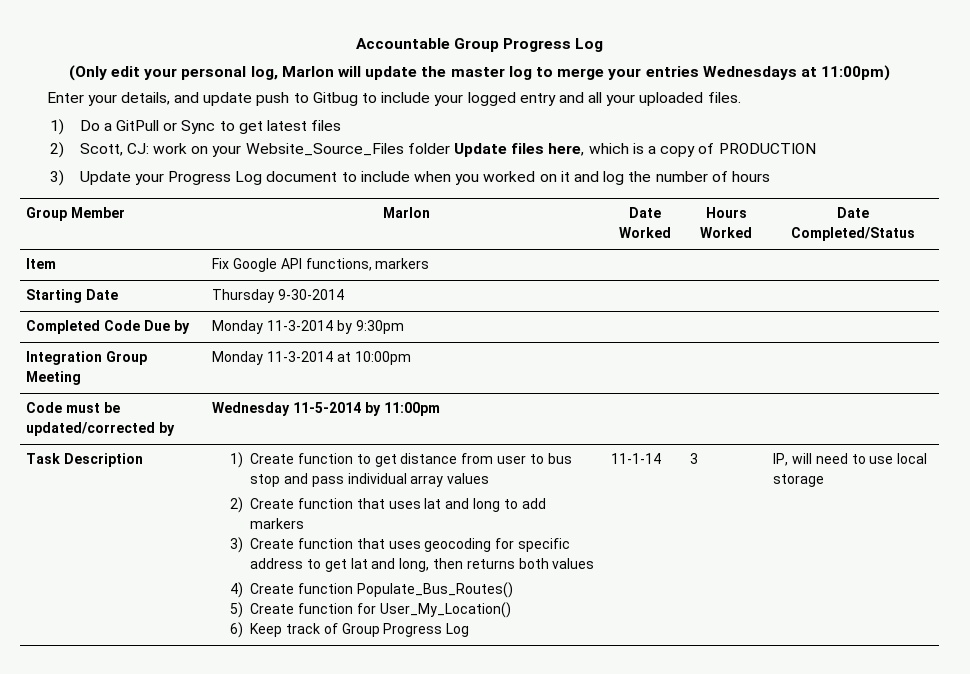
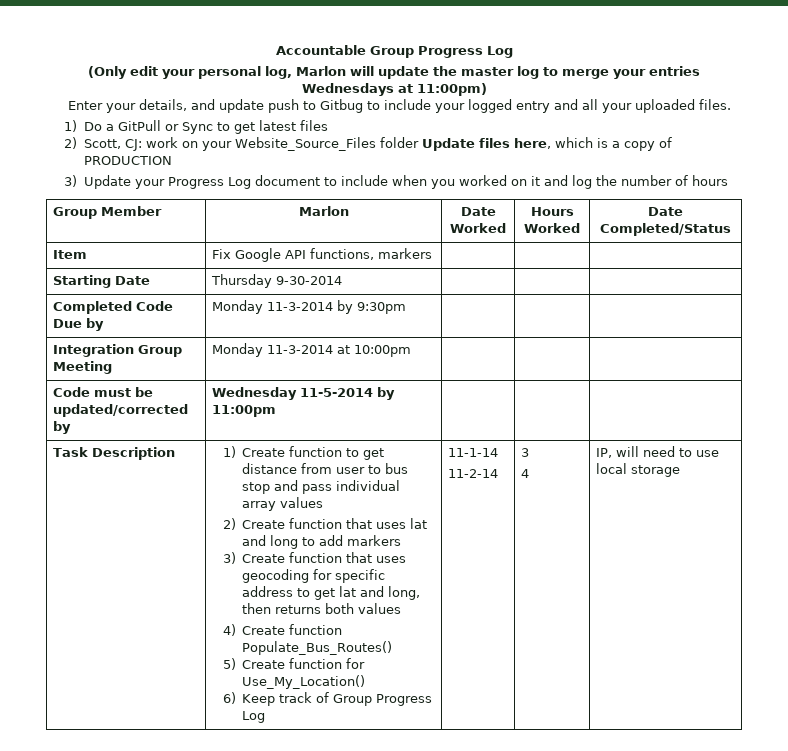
[379,602,511,618] User_My_Location() -> [241,675,365,689] Use_My_Location()
(662, 458) none -> [447,469,498,478] // 11-2-14
(699, 458) none -> [520,469,529,478] // 4

